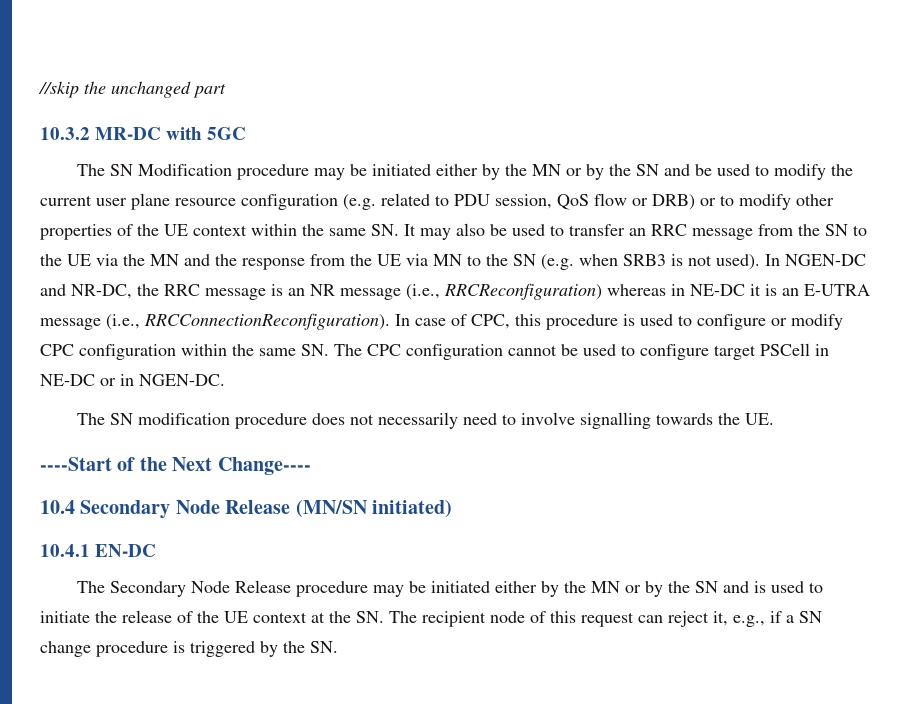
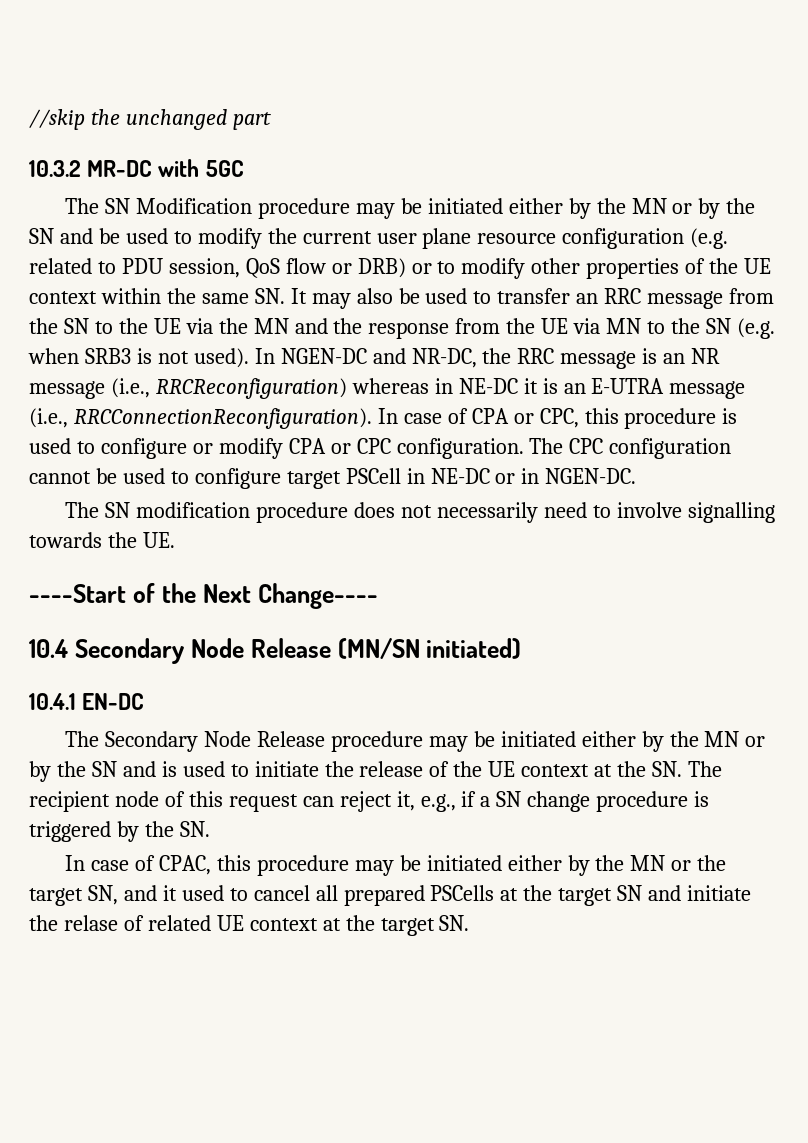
(467, 320) none -> [471,408,534,424] CPA or
[40,344,329,360] CPC configuration within the same SN. -> [288,438,524,459] CPA or CPC configuration.
(338, 647) none -> [65,855,727,876] [29,885,752,906] [29,915,470,936] // In case of CPAC, this procedure may be initiated either by the MN or the target SN, and it used to cancel all prepared PSCells at the target SN and initiate the relase of related UE context at the target SN.

